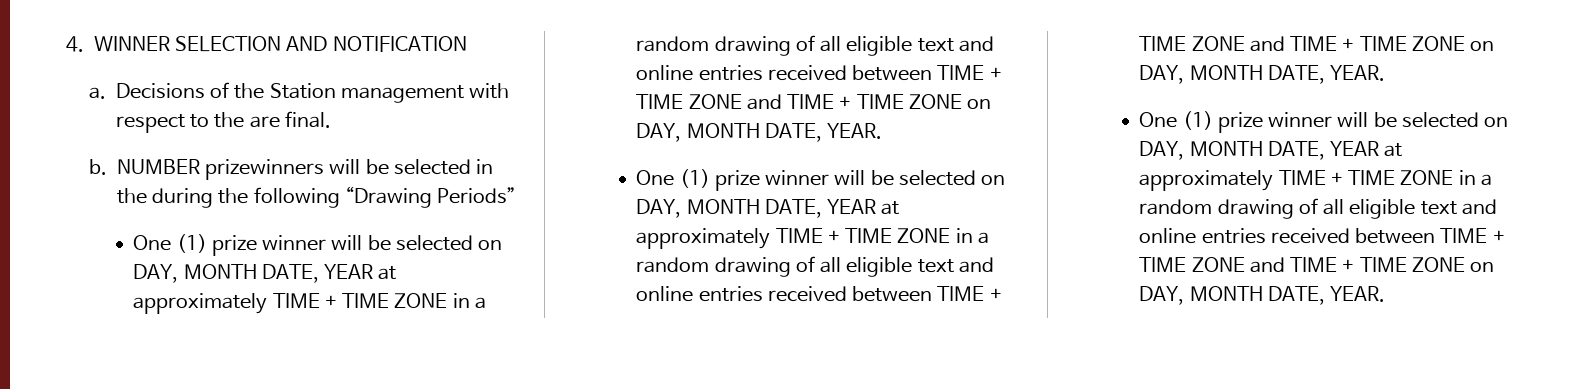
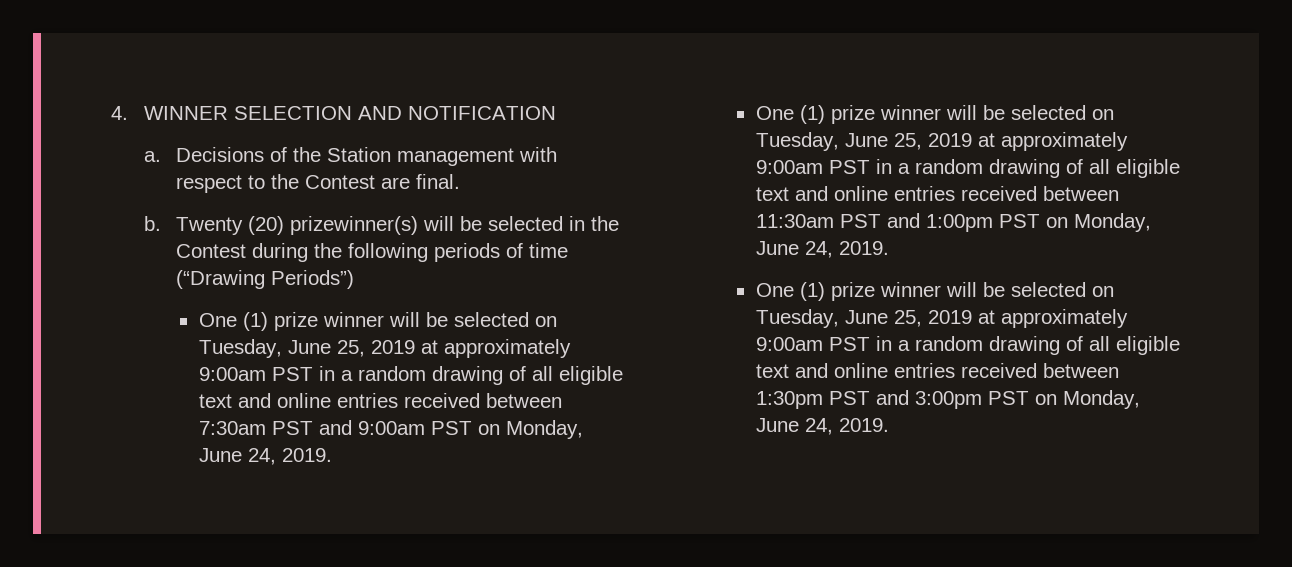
(245, 120) none -> [305,175,376,189] Contest
[116,159,324,180] NUMBER prizewinners -> [176,216,419,235] Twenty (20) prizewinner(s)
(147, 196) none -> [176,244,247,258] Contest
[344,186,517,208] [133,234,503,256] [133,264,397,283] [133,293,448,314] “Drawing Periods” // One (1) prize winner will be selected on DAY, MONTH DATE, YEAR at approximately TIME + TIME ZONE -> [434,243,569,262] [176,270,355,289] [198,312,557,331] [198,339,571,358] [198,367,313,381] periods of time (“Drawing Periods”) // One (1) prize winner will be selected on Tuesday, June 25, 2019 at approximately 9:00am PST
[937,65,1002,80] [636,94,992,110] [636,123,883,142] [636,169,1006,191] [636,199,900,218] [636,228,951,249] TIME + TIME ZONE and TIME + TIME ZONE on DAY, MONTH DATE, YEAR. // One (1) prize winner will be selected on DAY, MONTH DATE, YEAR at approximately TIME + TIME ZONE -> [198,420,583,439] [198,448,332,465] [755,105,1114,124] [755,132,1128,151] [755,160,870,174] 7:30am PST and 9:00am PST on Monday, June 24, 2019. // One (1) prize winner will be selected on Tuesday, June 25, 2019 at approximately 9:00am PST
[937,286,1002,301] [1139,36,1495,52] [1139,65,1386,84] [1139,111,1509,133] [1139,141,1403,160] [1139,170,1454,191] TIME + TIME ZONE and TIME + TIME ZONE on DAY, MONTH DATE, YEAR. // One (1) prize winner will be selected on DAY, MONTH DATE, YEAR at approximately TIME + TIME ZONE -> [755,213,1151,232] [755,241,889,258] [755,282,1114,301] [755,309,1128,328] [755,337,870,351] 11:30am PST and 1:00pm PST on Monday, June 24, 2019. // One (1) prize winner will be selected on Tuesday, June 25, 2019 at approximately 9:00am PST
[1440,228,1505,243] [1139,257,1495,273] [1139,286,1386,305] TIME + TIME ZONE and TIME + TIME ZONE on DAY, MONTH DATE, YEAR. -> [755,390,1140,409] [755,418,889,435] 1:30pm PST and 3:00pm PST on Monday, June 24, 2019.

